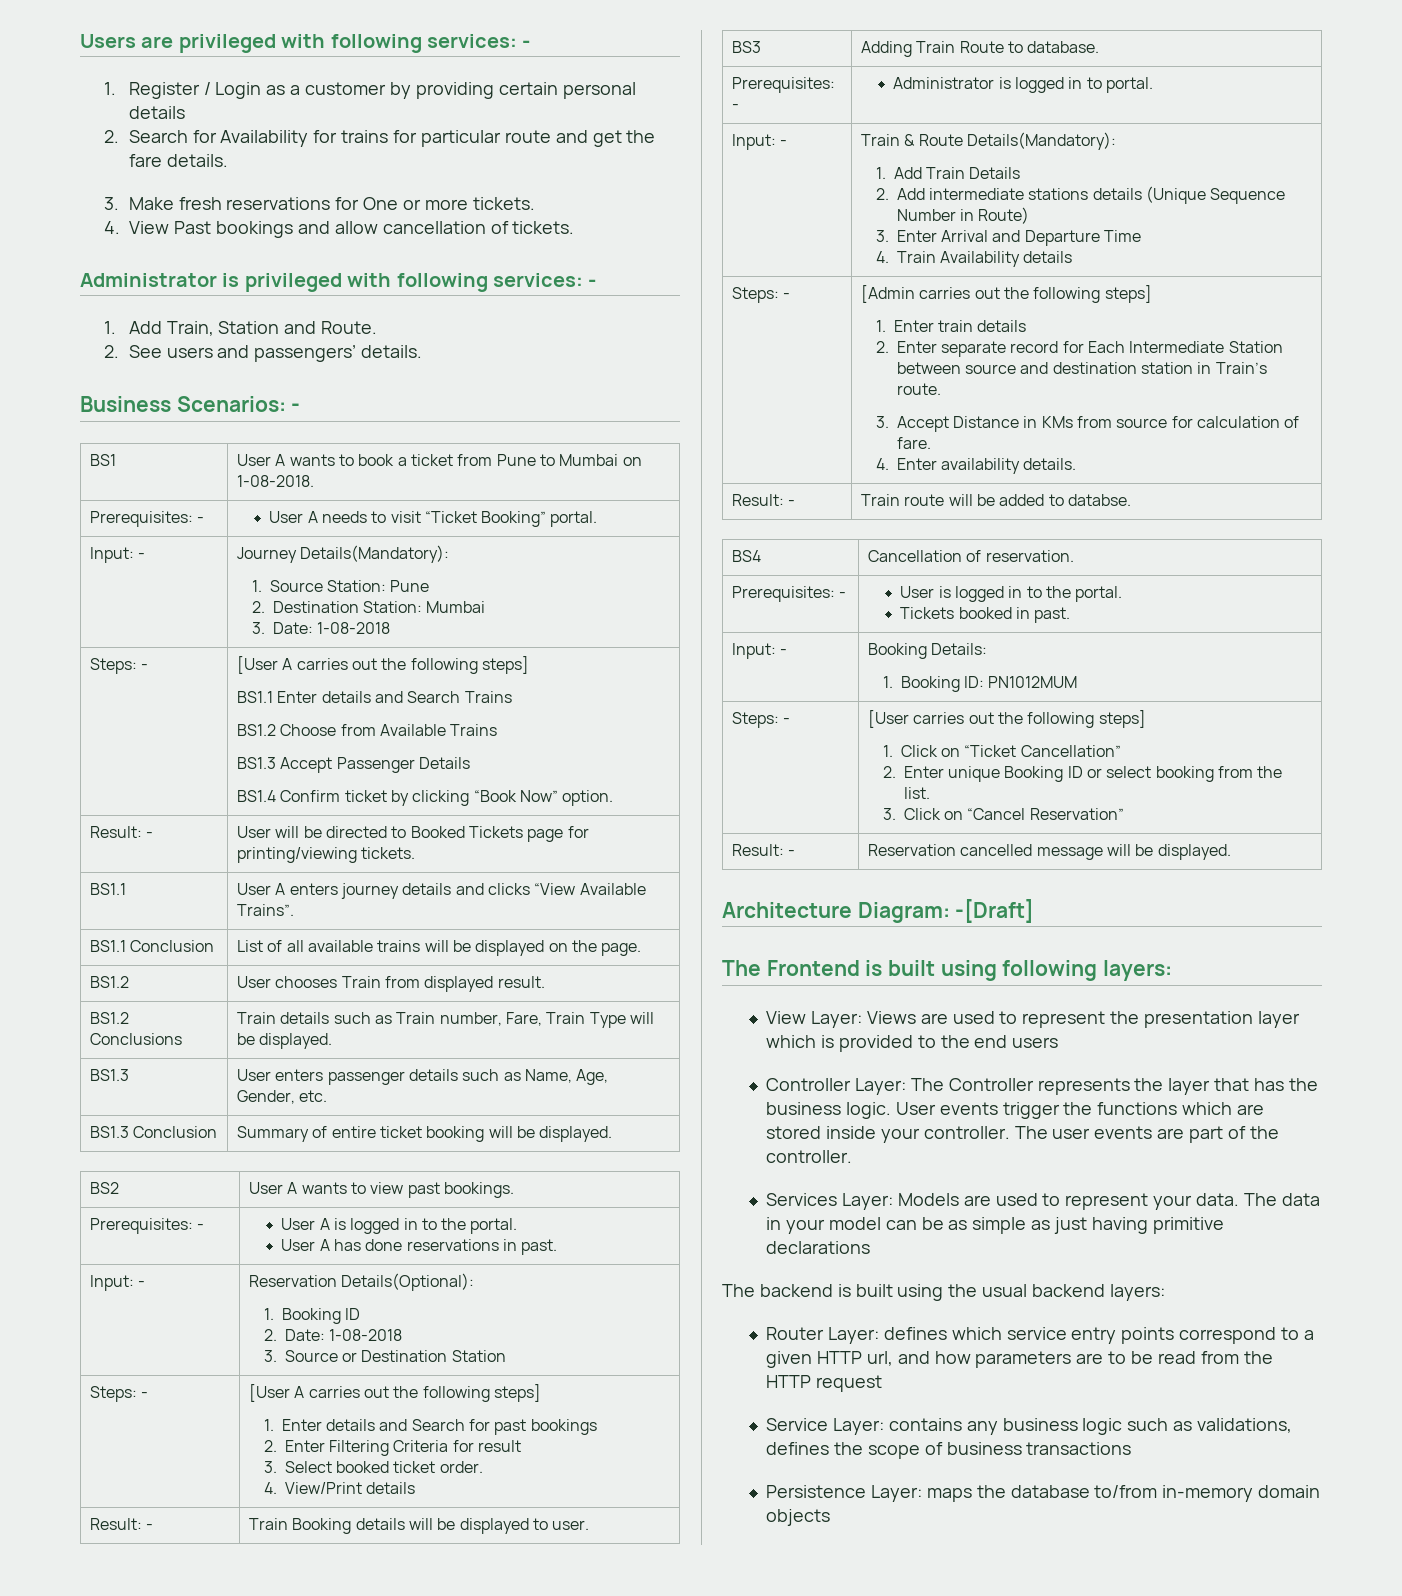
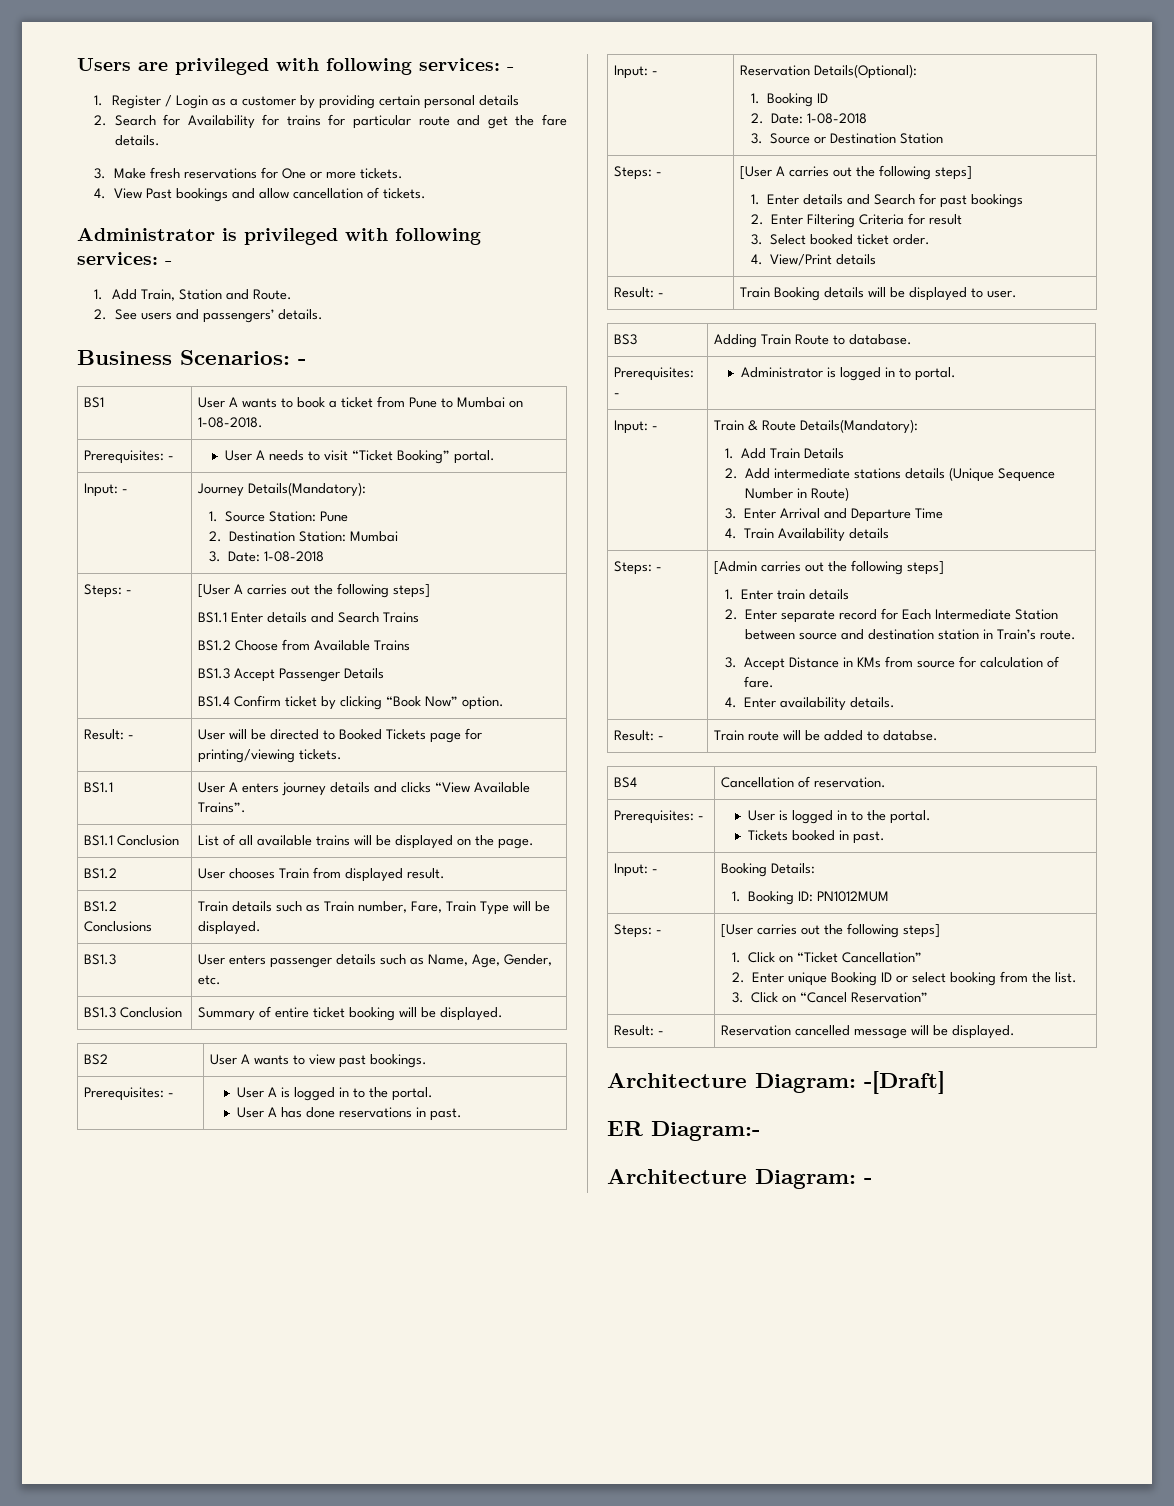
[722,960,1173,981] [766,1011,1300,1028] [766,1035,1059,1052] [766,1078,1318,1095] [766,1102,1265,1119] [766,1126,1279,1143] [766,1150,853,1163] [766,1193,1320,1210] [766,1217,1224,1234] [766,1241,871,1254] [722,1284,1165,1301] [766,1327,1314,1344] [766,1351,1273,1368] [766,1375,883,1392] [766,1418,1293,1435] [766,1442,1132,1459] [766,1485,1321,1502] [766,1509,831,1526] The Frontend is built using following layers: // View Layer: Views are used to represent the presentation layer which is provided to the end users // Controller Layer: The Controller represents the layer that has the business logic. User events trigger the functions which are stored inside your controller. The user events are part of the controller. // Services Layer: Models are used to represent your data. The data in your model can be as simple as just having primitive declarations // The backend is built using the usual backend layers: // Router Layer: defines which service entry points correspond to a given HTTP url, and how parameters are to be read from the HTTP request // Service Layer: contains any business logic such as validations, defines the scope of business transactions // Persistence Layer: maps the database to/from in-memory domain objects -> [607,1121,760,1141] [607,1169,872,1189] ER Diagram:- // Architecture Diagram: -

